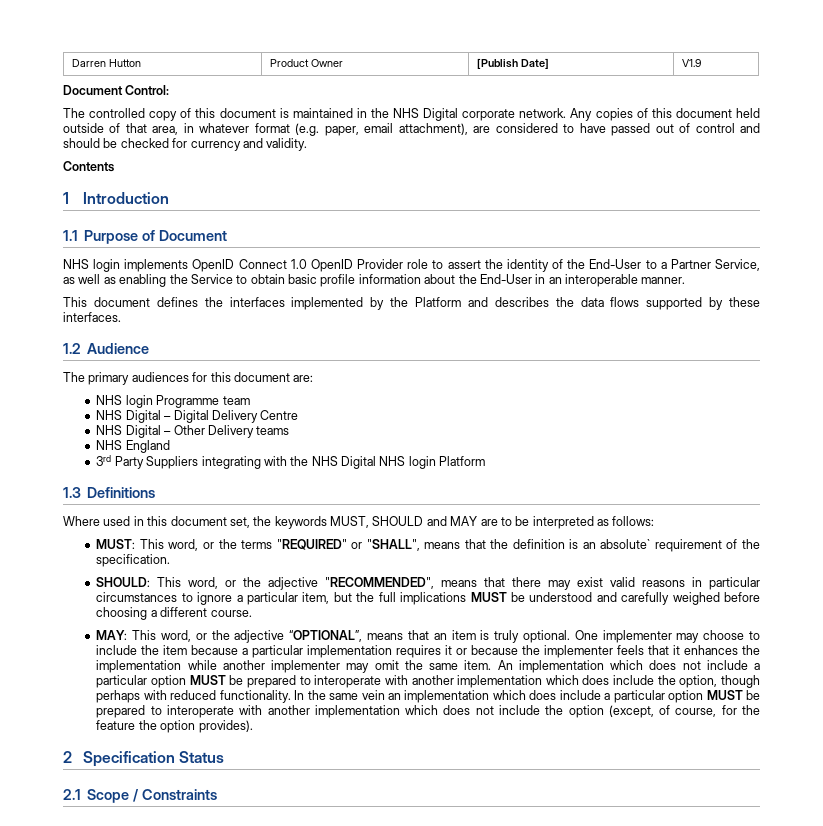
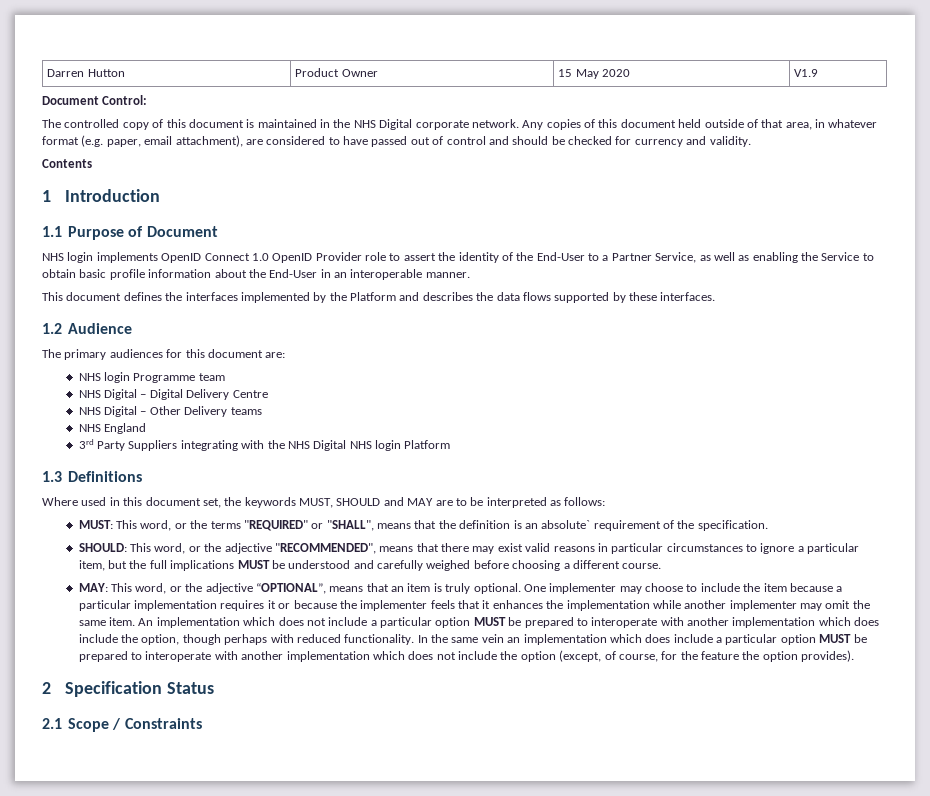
[477,58,550,69] [Publish Date] -> [558,69,630,79] 15 May 2020

